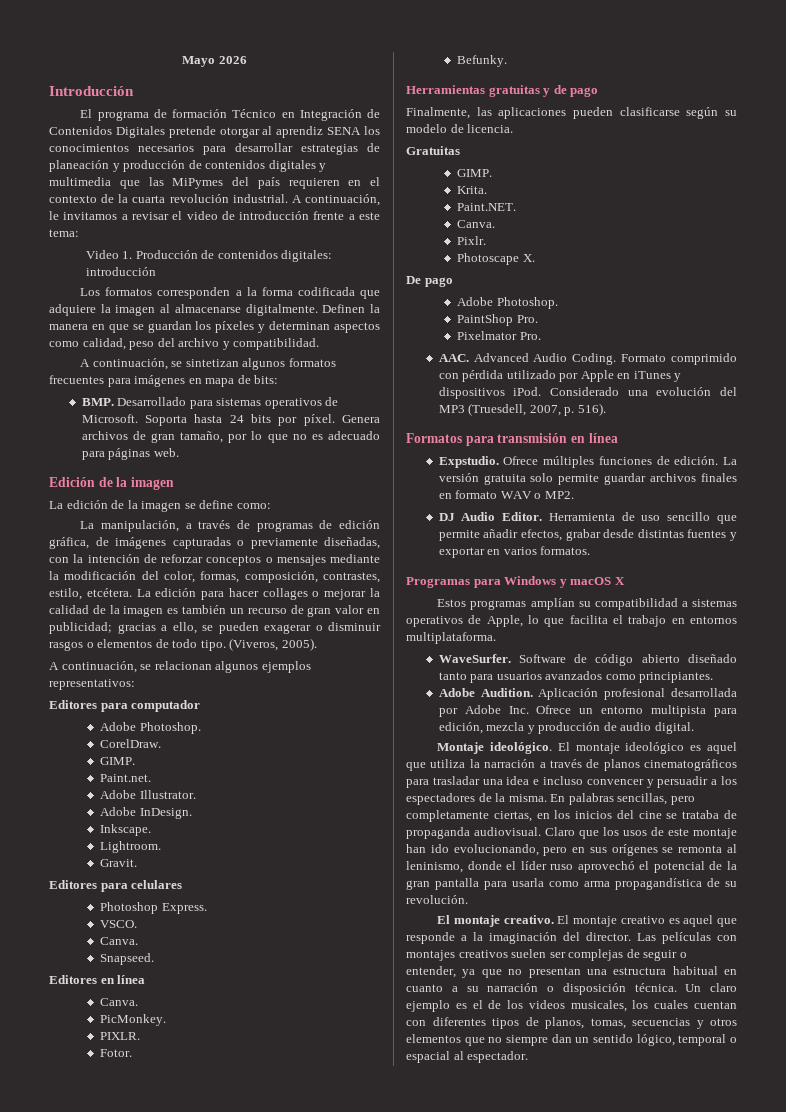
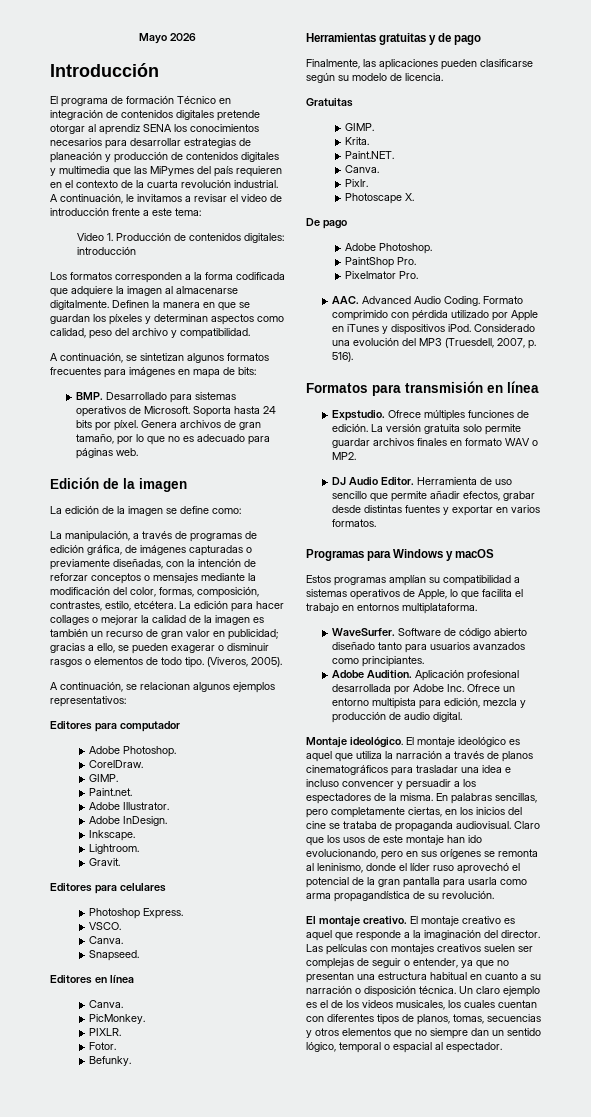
[299,109,380,121] [49,126,165,138] Integración de Contenidos Digitales -> [50,110,214,120] integración de contenidos digitales
[614,577,625,585] X -> (495, 553) none

